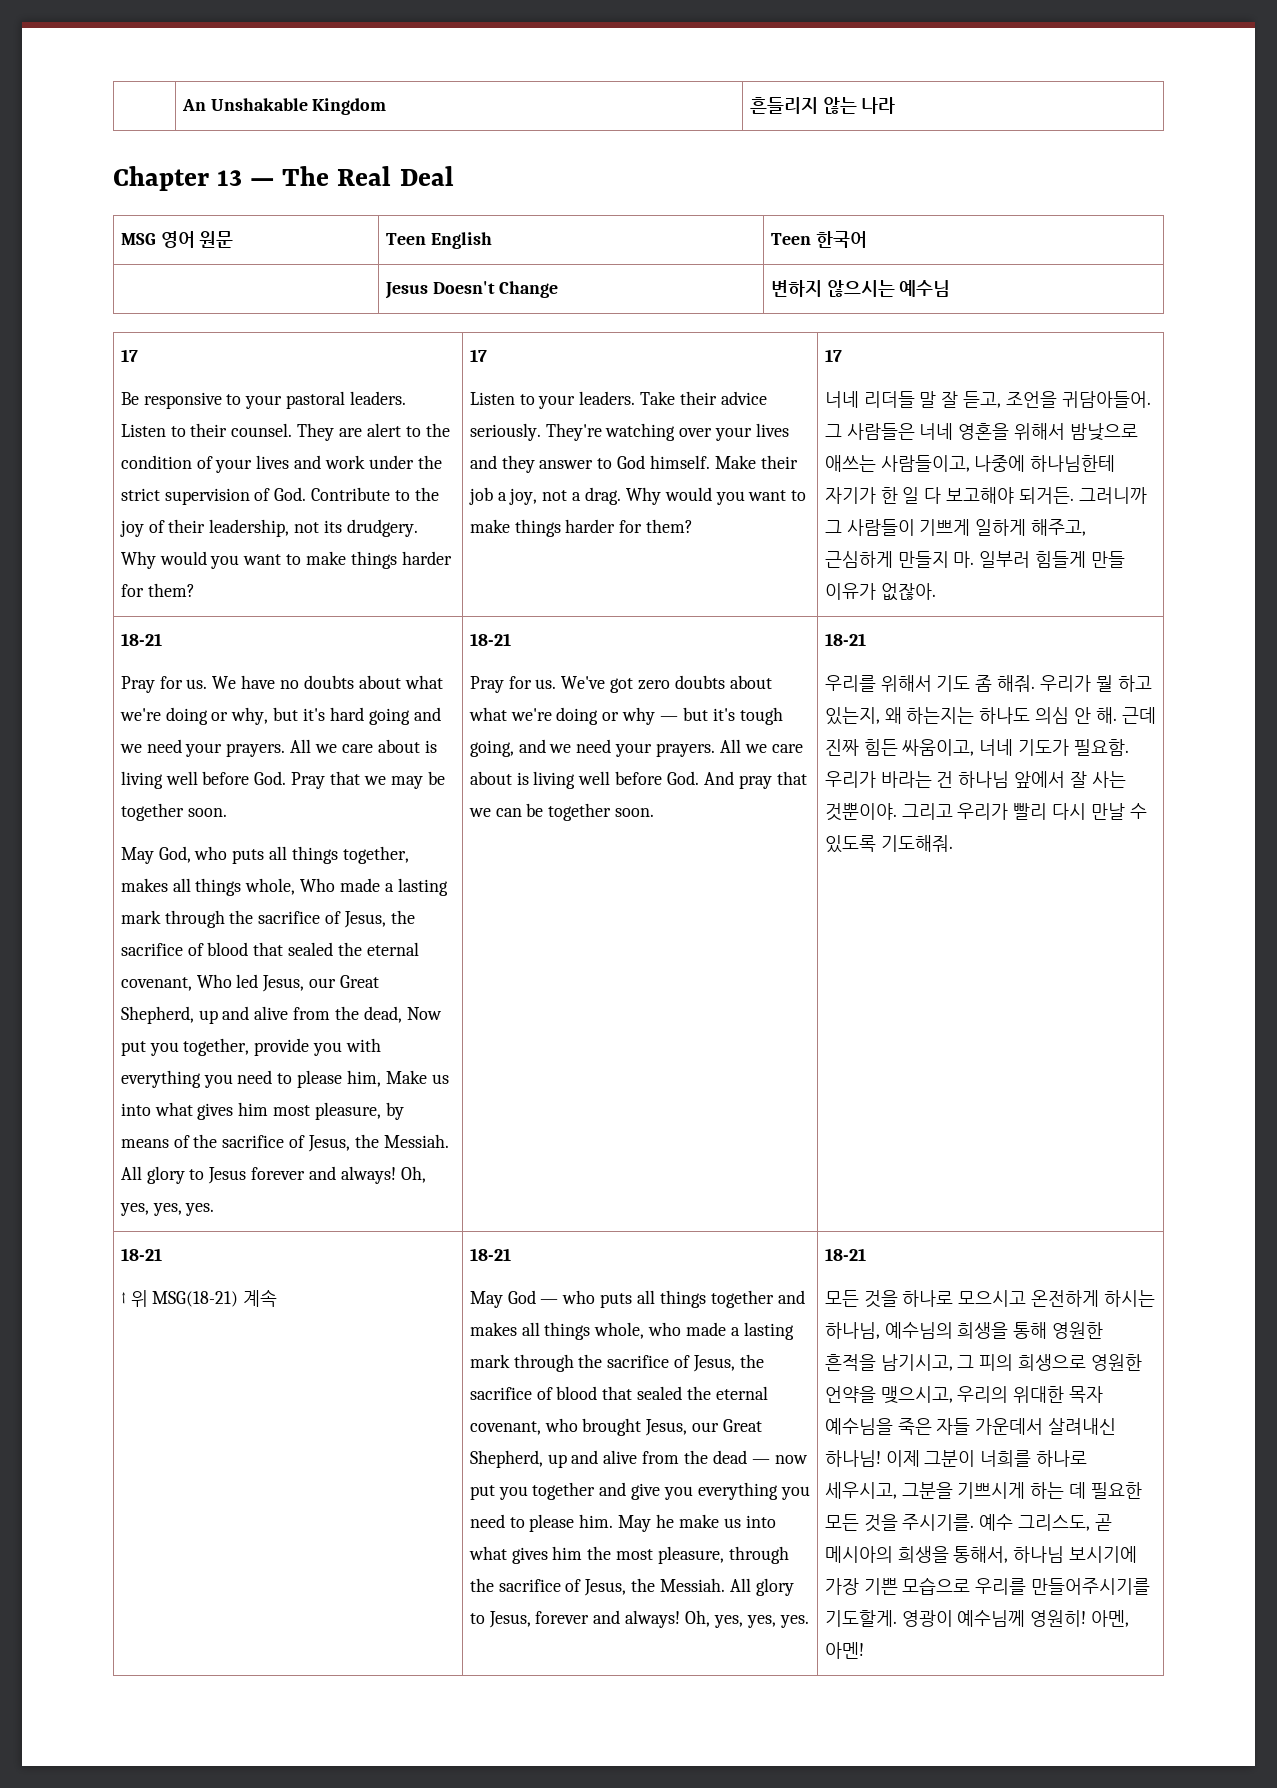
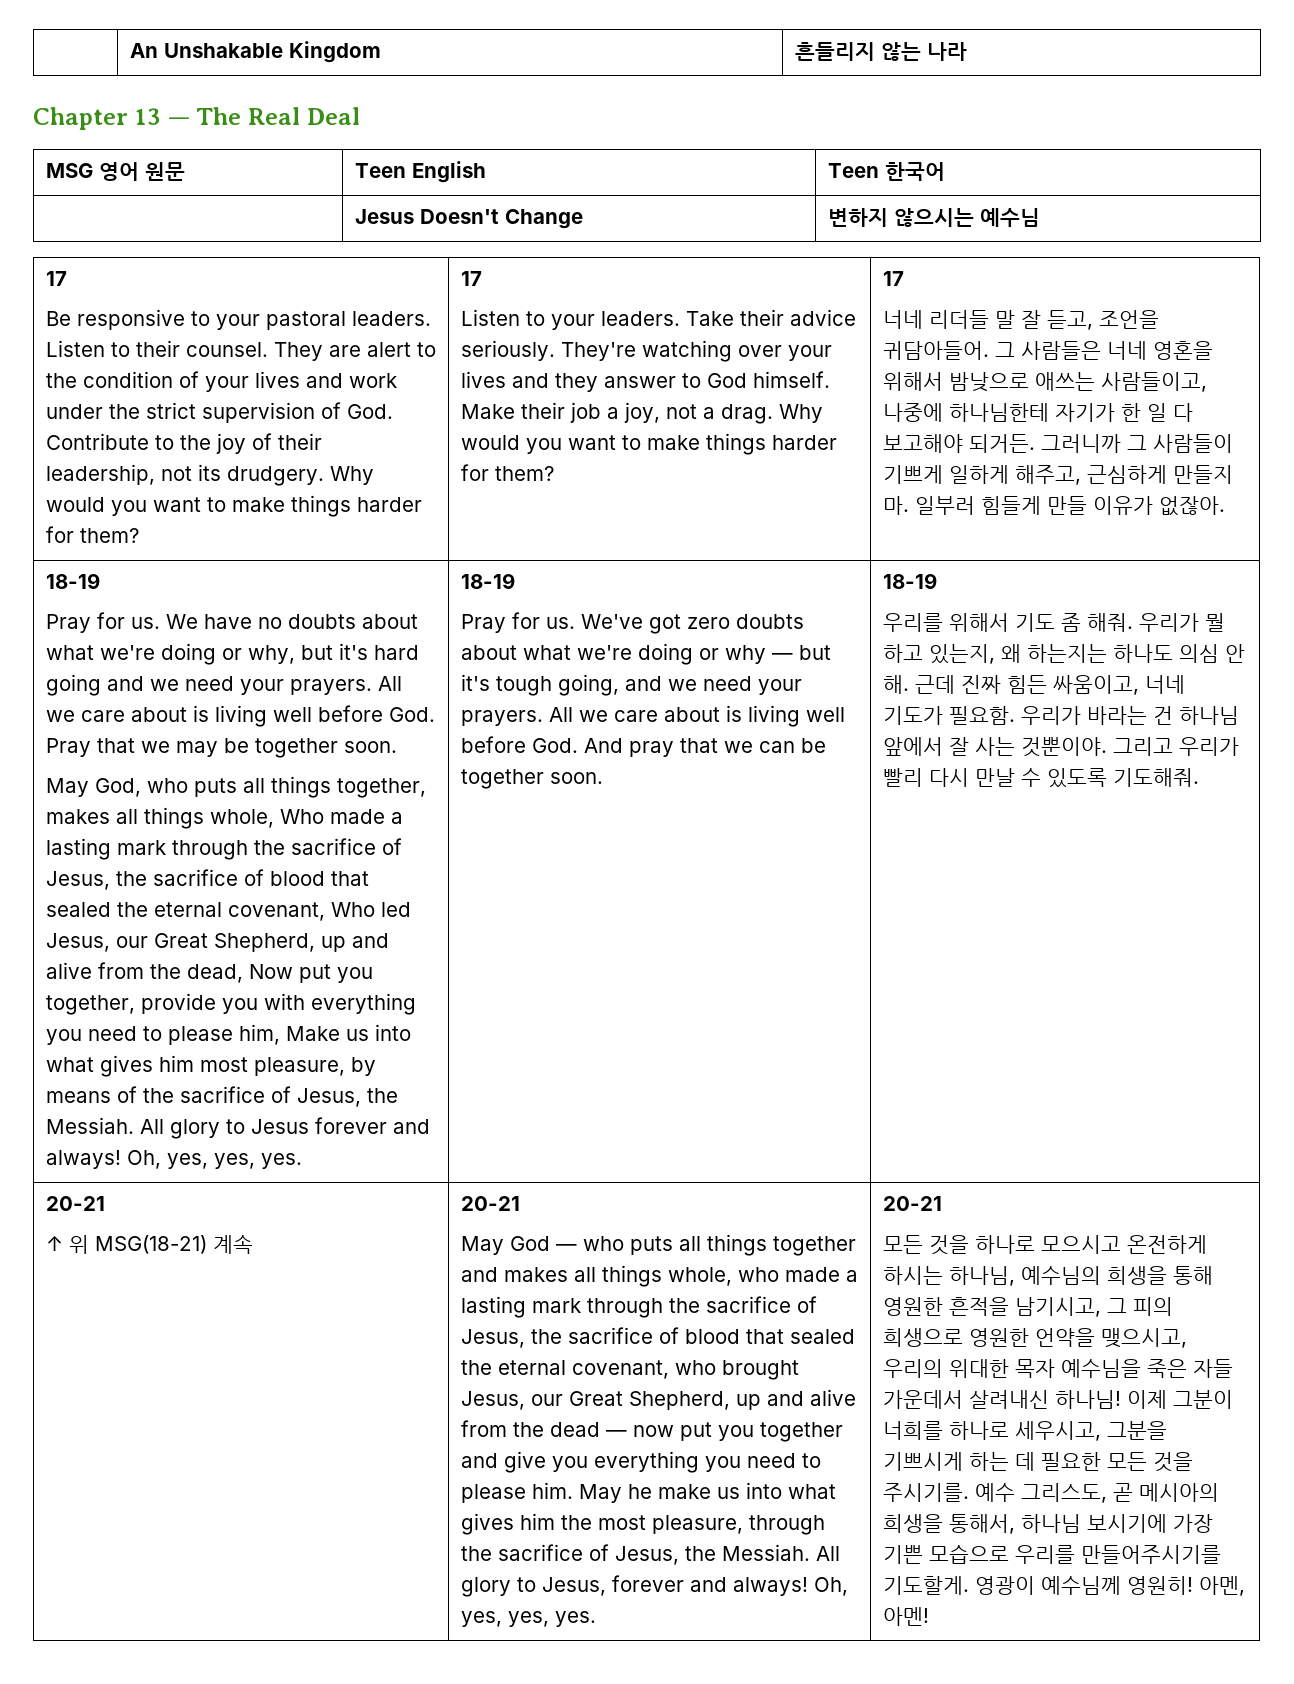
[120,633,162,646] 18-21 -> [45,573,100,589] 18-19
[469,633,511,646] 18-21 -> [460,573,515,589] 18-19
[824,633,866,646] 18-21 -> [882,573,937,589] 18-19
[120,1248,162,1261] 18-21 -> [45,1196,105,1211] 20-21
[469,1248,511,1261] 18-21 -> [460,1196,520,1211] 20-21
[824,1248,866,1261] 18-21 -> [882,1196,942,1211] 20-21

